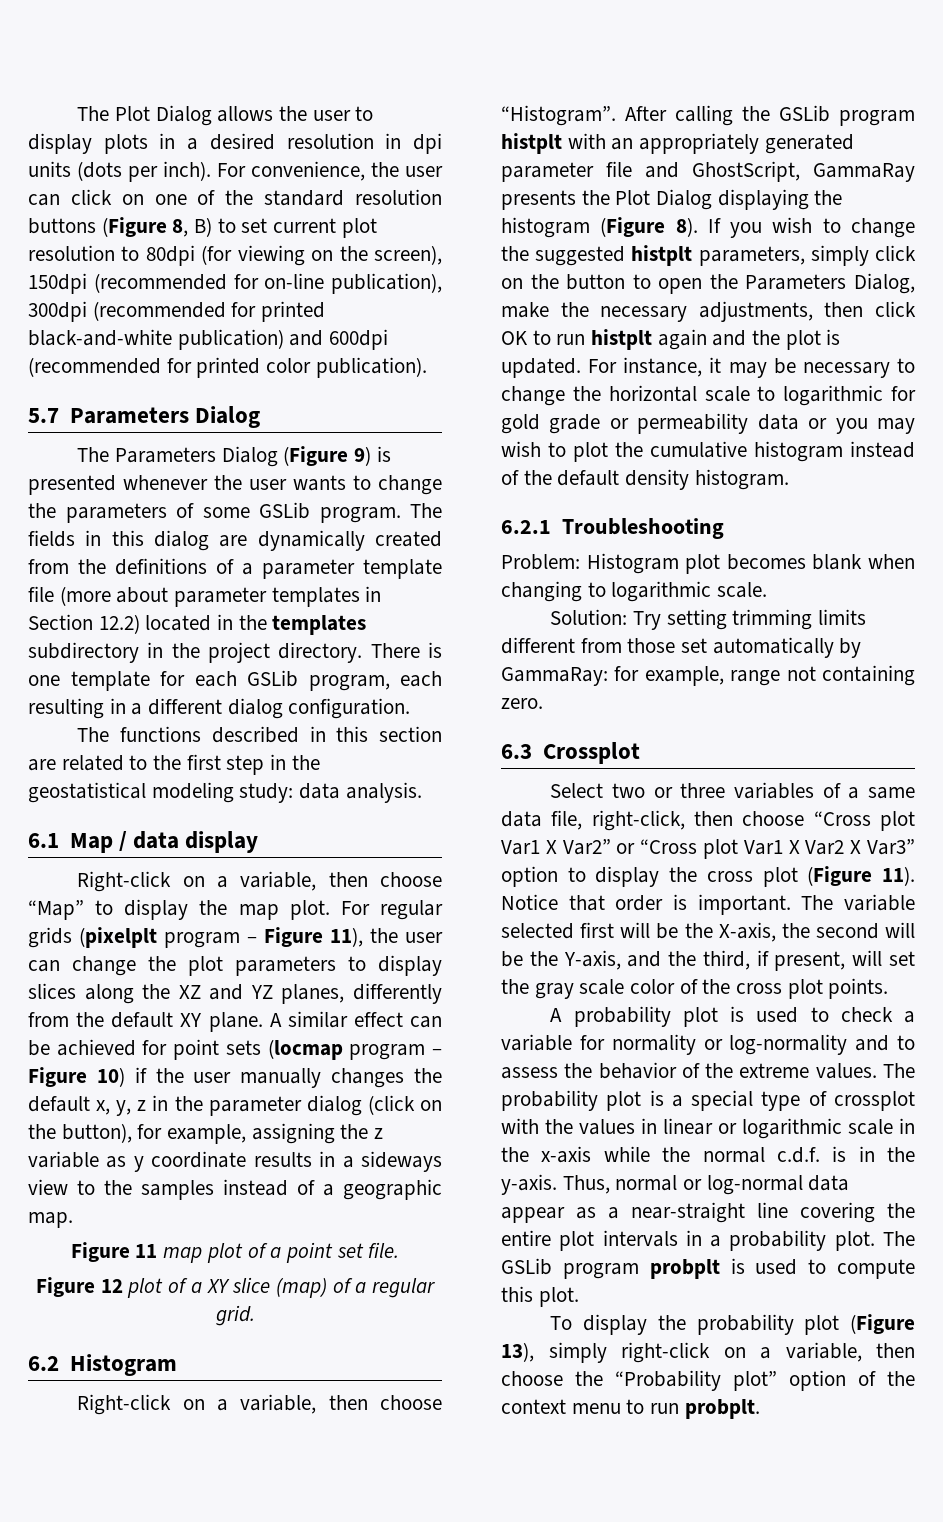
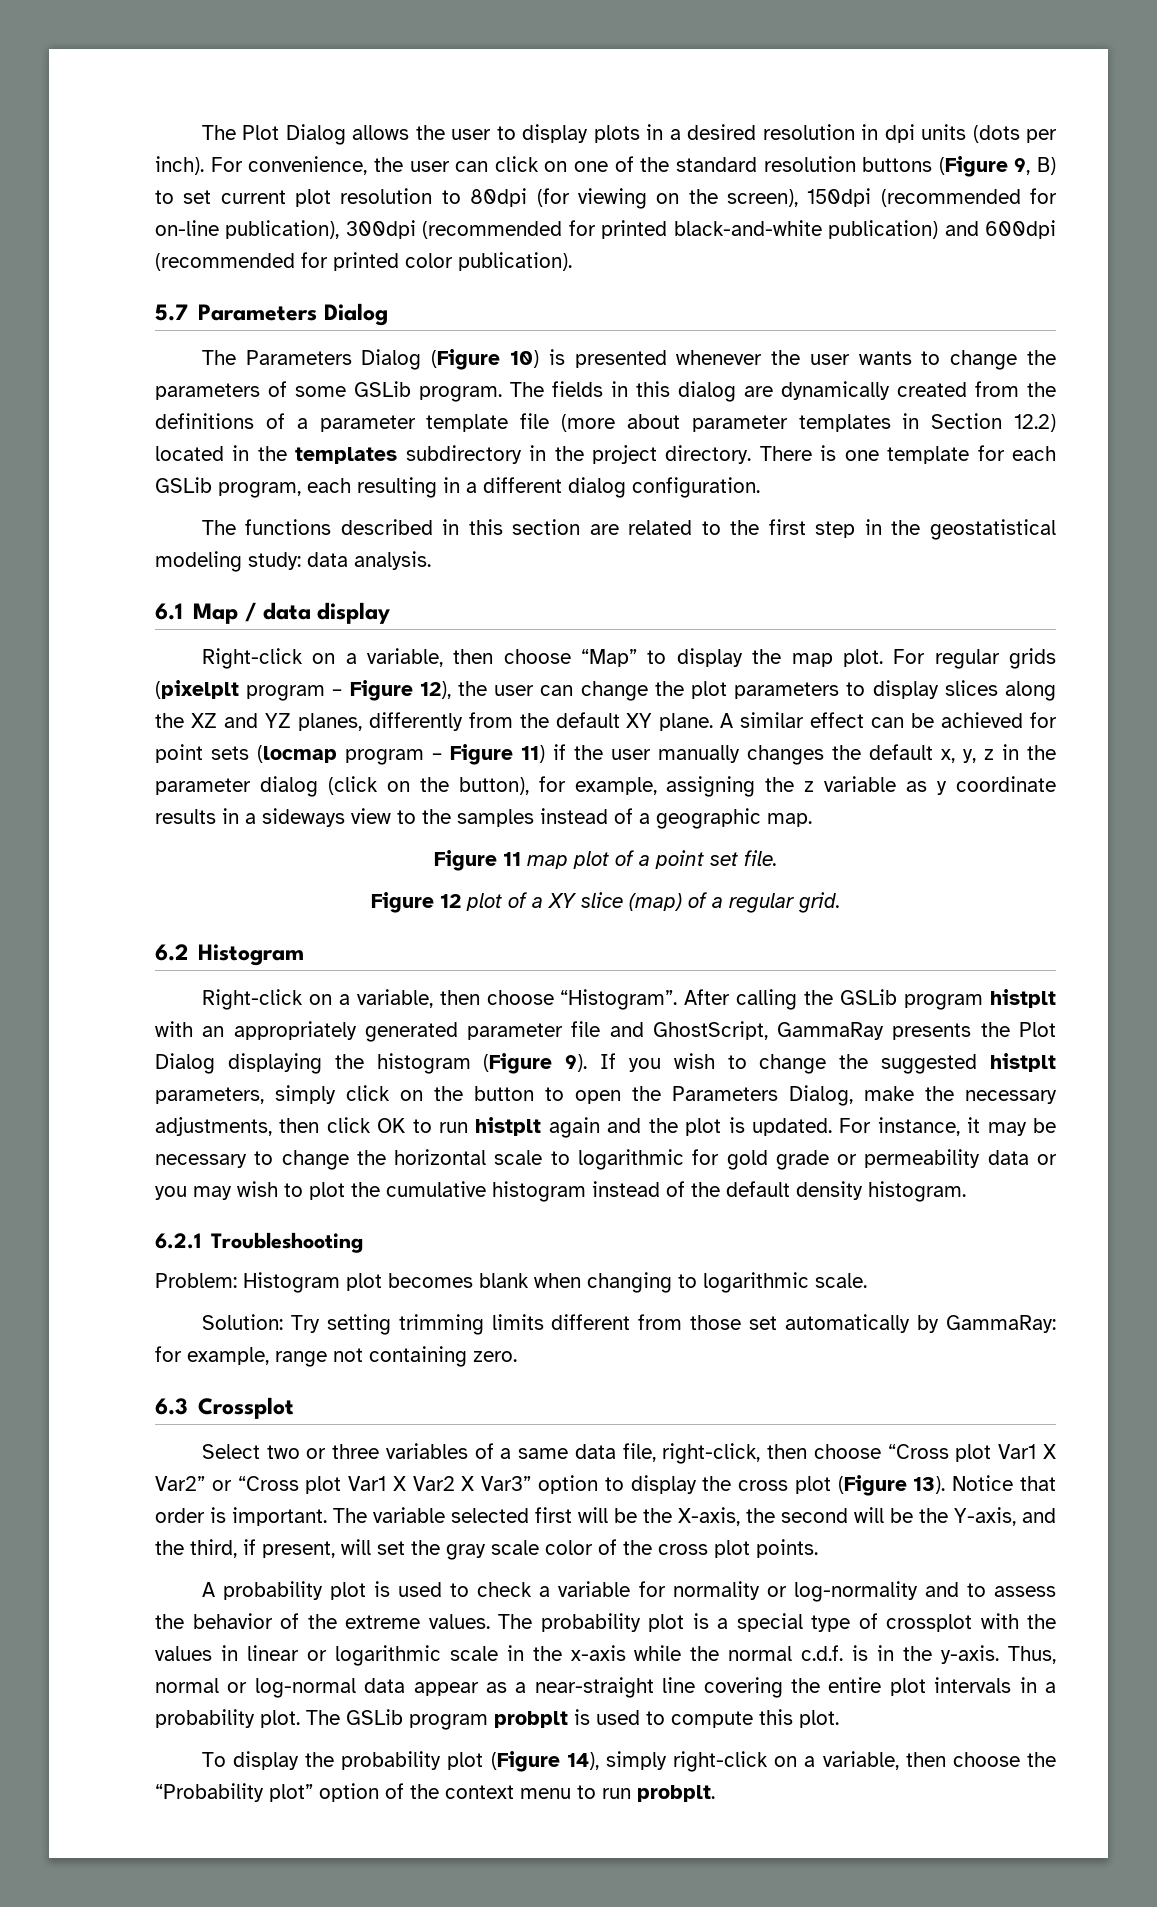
[172,219,189,237] 8, -> [1014,158,1031,175] 9,
[354,446,372,466] 9) -> [509,350,539,368] 10)
[330,927,363,947] 11), -> [419,681,451,699] 12),
[96,1067,125,1087] 10) -> [521,745,545,763] 11)
[675,217,698,237] 8). -> [565,1054,588,1072] 9).
[882,866,915,886] 11). -> [913,1476,946,1494] 13).
[501,1342,534,1362] 13), -> [566,1752,599,1770] 14),

